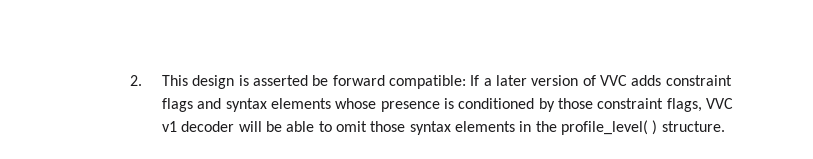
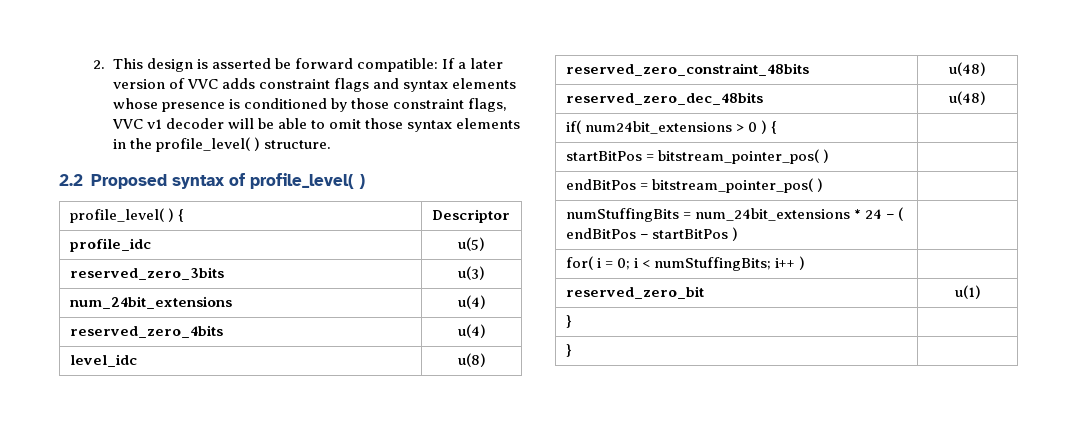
(725, 126) none -> [59,173,365,189] [69,208,184,223] [431,209,510,223] [69,238,151,252] [458,237,486,251] [69,267,224,280] [458,266,486,280] [69,296,232,309] [457,295,486,309] [69,325,223,338] [457,324,486,338] [69,354,137,367] [457,353,486,367] [565,63,809,76] [949,62,986,76] [565,92,763,105] [949,91,986,105] [565,120,778,134] [565,149,830,164] [565,178,824,193] [565,207,904,222] [565,227,739,241] [565,256,806,271] [565,286,704,299] [954,285,981,299] [565,315,572,328] [565,344,572,357] // 2.2 Proposed syntax of profile_level( ) // profile_level( ) { | Descriptor // profile_idc | u(5) // reserved_zero_3bits | u(3) // num_24bit_extensions | u(4) // reserved_zero_4bits | u(4) // level_idc | u(8) // reserved_zero_constraint_48bits | u(48) // reserved_zero_dec_48bits | u(48) // if( num24bit_extensions > 0 ) { | // startBitPos = bitstream_pointer_pos( ) | // endBitPos = bitstream_pointer_pos( ) | // numStuffingBits = num_24bit_extensions * 24 − ( endBitPos − startBitPos ) | // for( i = 0; i < numStuffingBits; i++ ) | // reserved_zero_bit | u(1) // } | // } |

